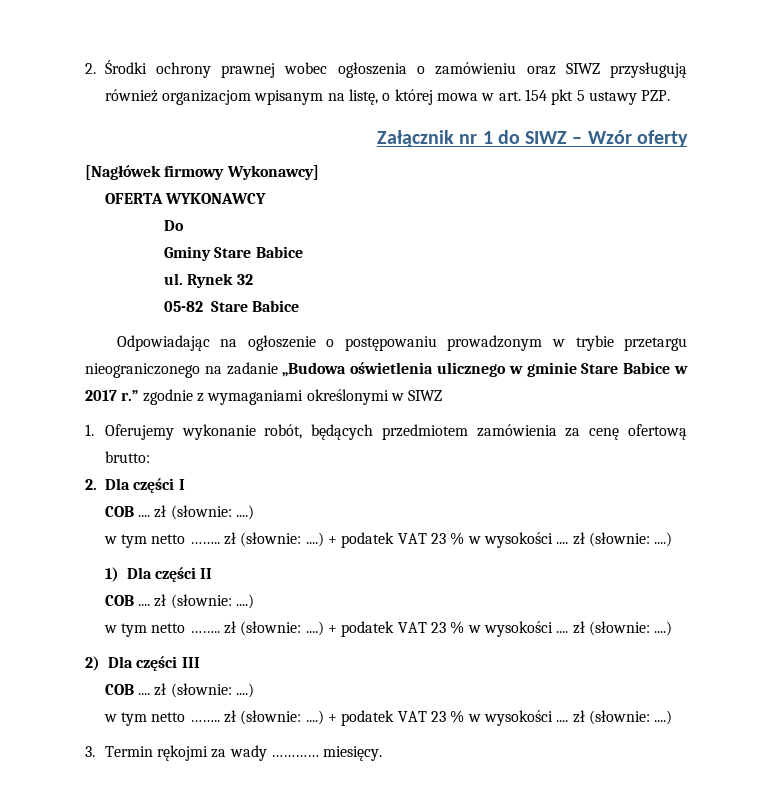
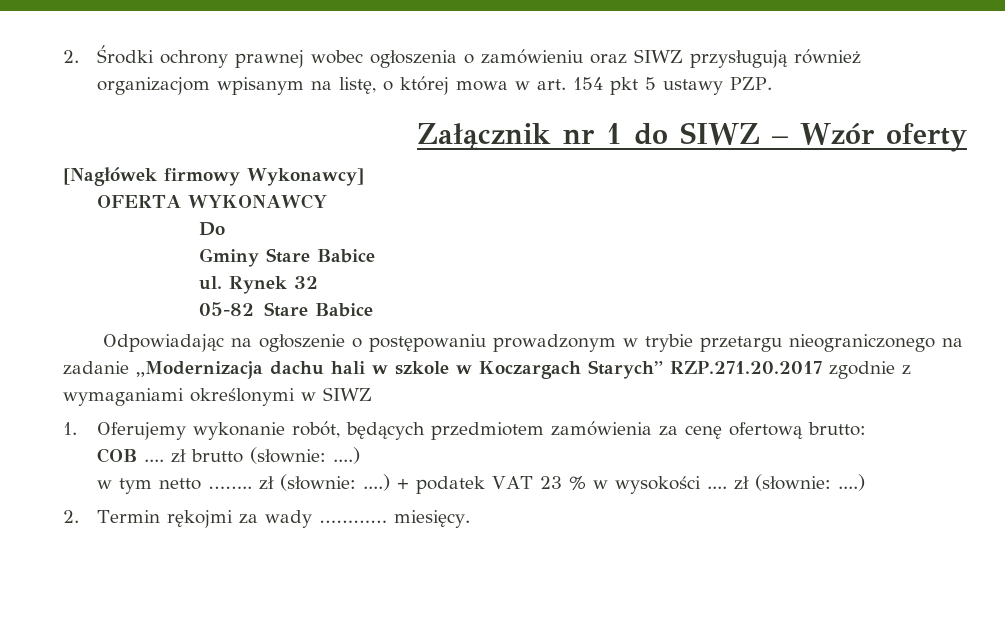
[282,362,688,377] [85,390,139,401] „Budowa oświetlenia ulicznego w gminie Stare Babice w 2017 r.” -> [136,360,822,379] „Modernizacja dachu hali w szkole w Koczargach Starych” RZP.271.20.2017
[85,478,185,493] [104,505,255,520] [103,532,673,548] [104,567,213,582] [104,594,255,609] [103,621,673,637] [85,656,200,671] [104,683,167,696] // 2. Dla części I // COB .... zł (słownie: ....) // w tym netto …….. zł (słownie: ....) + podatek VAT 23 % w wysokości .... zł (słownie: ....) // 1) Dla części II // COB .... zł (słownie: ....) // w tym netto …….. zł (słownie: ....) + podatek VAT 23 % w wysokości .... zł (słownie: ....) // 2) Dla części III // COB .... zł -> [97,448,244,463] // COB .... zł brutto
[85,746,95,757] 3. -> [63,510,79,523] 2.

